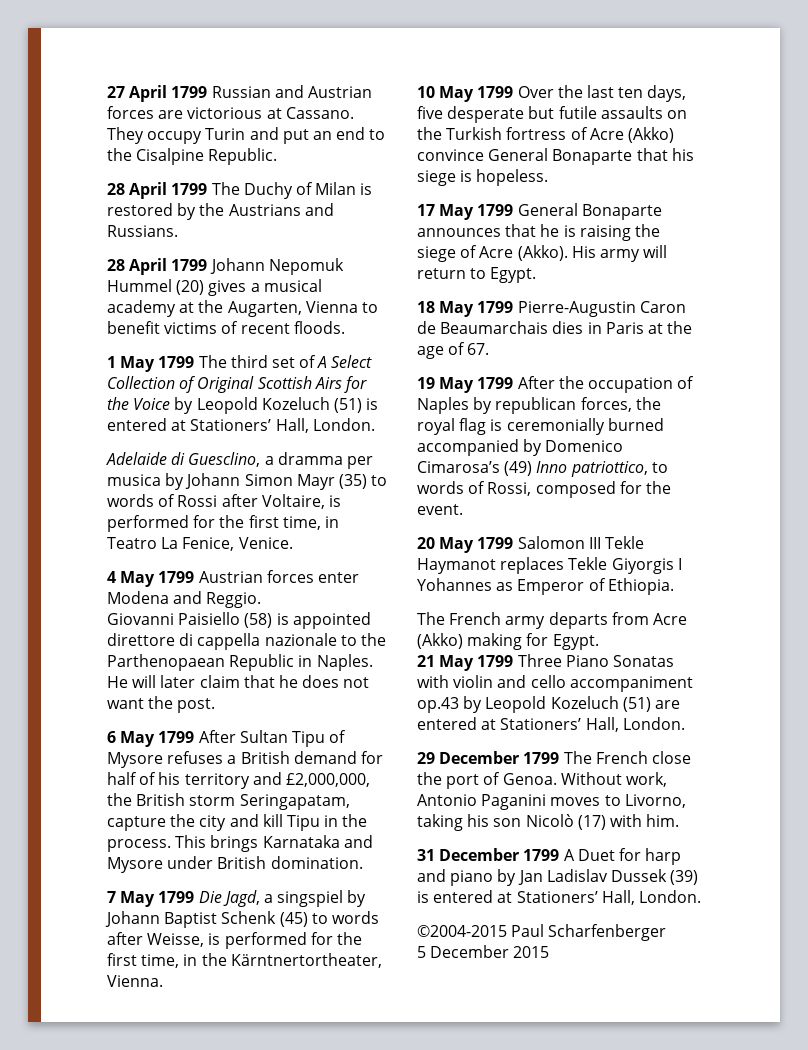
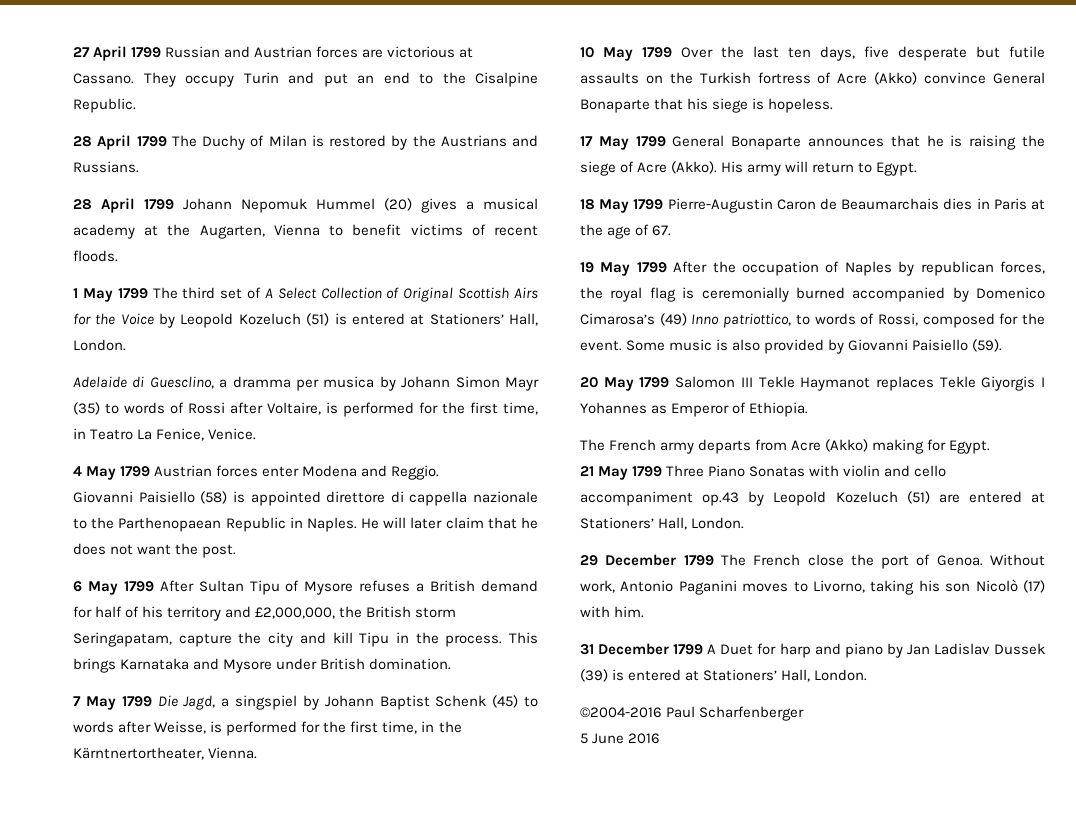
(463, 509) none -> [626,339,1003,354] Some music is also provided by Giovanni Paisiello (59).
[417,925,507,937] ©2004-2015 -> [580,707,662,718] ©2004-2016
[430,945,550,958] December 2015 -> [592,733,661,744] June 2016

